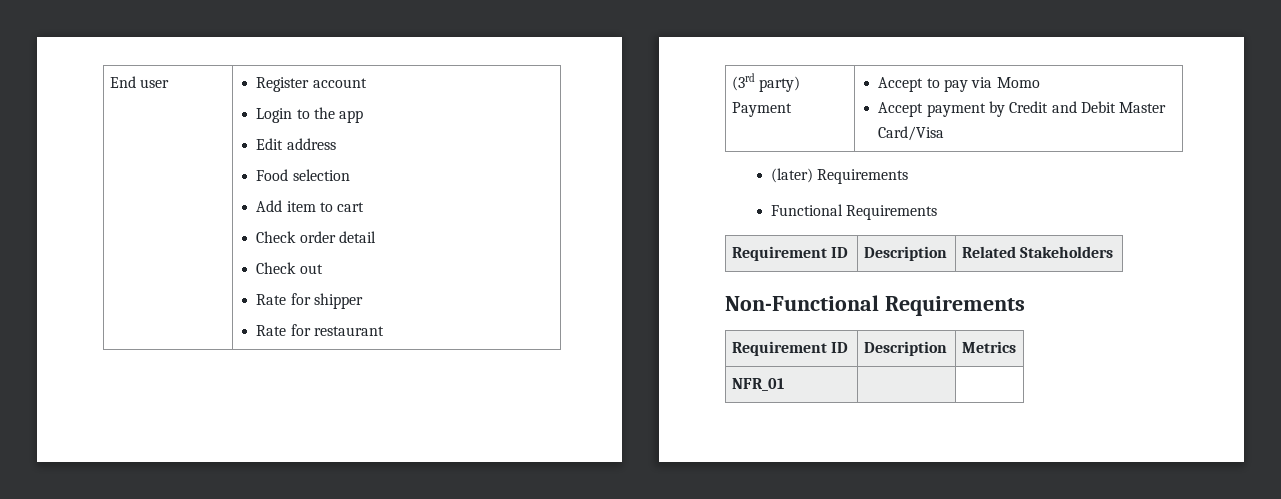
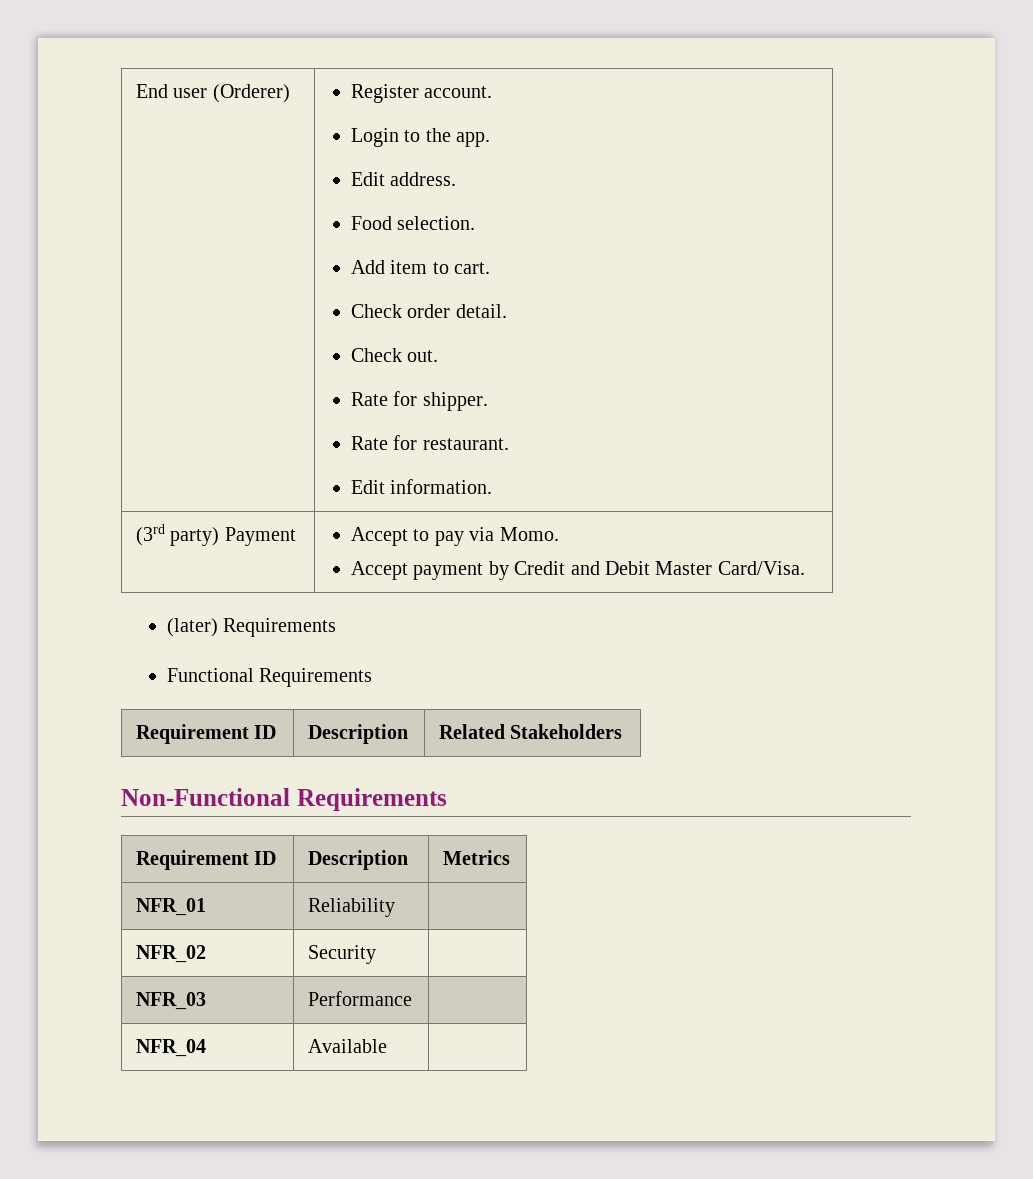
(170, 83) none -> [212,84,290,103] (Orderer)
[312,78,367,88] account -> [424,86,493,98] account.
[339,110,364,123] [256,138,336,150] app // Edit address -> [456,132,491,147] [350,172,457,186] app. // Edit address.
[292,169,350,181] selection -> [397,216,476,230] selection.
[337,202,365,212] cart -> [454,262,491,274] cart.
[339,231,377,243] [256,262,323,274] [256,293,364,309] [256,324,385,336] detail // Check out // Rate for shipper // Rate for restaurant -> [455,304,507,318] [350,348,439,362] [350,391,488,411] [350,435,509,450] [350,479,493,494] detail. // Check out. // Rate for shipper. // Rate for restaurant. // Edit information.
[996,77,1040,88] Momo -> [499,527,559,541] Momo.
[878,126,945,141] Card/Visa -> [717,561,805,575] Card/Visa.
(784, 384) none -> [307,898,395,917] [135,945,206,963] [307,945,376,964] [135,992,206,1010] [307,991,412,1006] [135,1039,206,1057] [307,1039,387,1053] Reliability | // NFR_02 | Security | // NFR_03 | Performance | // NFR_04 | Available

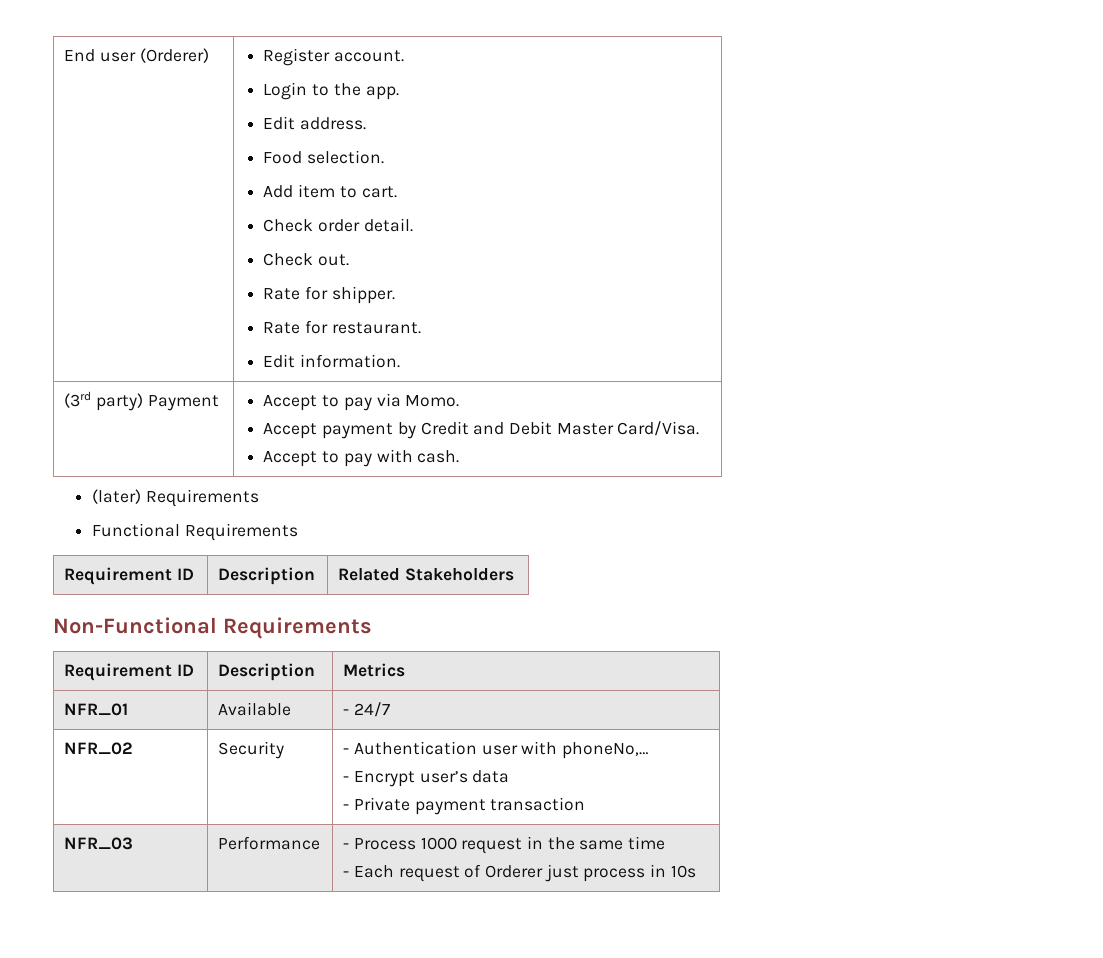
(805, 568) none -> [263,449,460,467] // Accept to pay with cash.
[307,898,395,917] Reliability | -> [218,702,292,716] [343,702,390,717] Available | - 24/7
[135,992,206,1010] [307,991,412,1006] [135,1039,206,1057] [307,1039,387,1053] // NFR_03 | Performance | // NFR_04 | Available | -> [343,741,649,759] [343,770,510,787] [343,797,586,815] [64,837,134,850] [218,836,321,850] [343,836,666,854] [343,864,696,882] - Authentication user with phoneNo,… // - Encrypt user’s data // - Private payment transaction // NFR_03 | Performance | - Process 1000 request in the same time // - Each request of Orderer just process in 10s

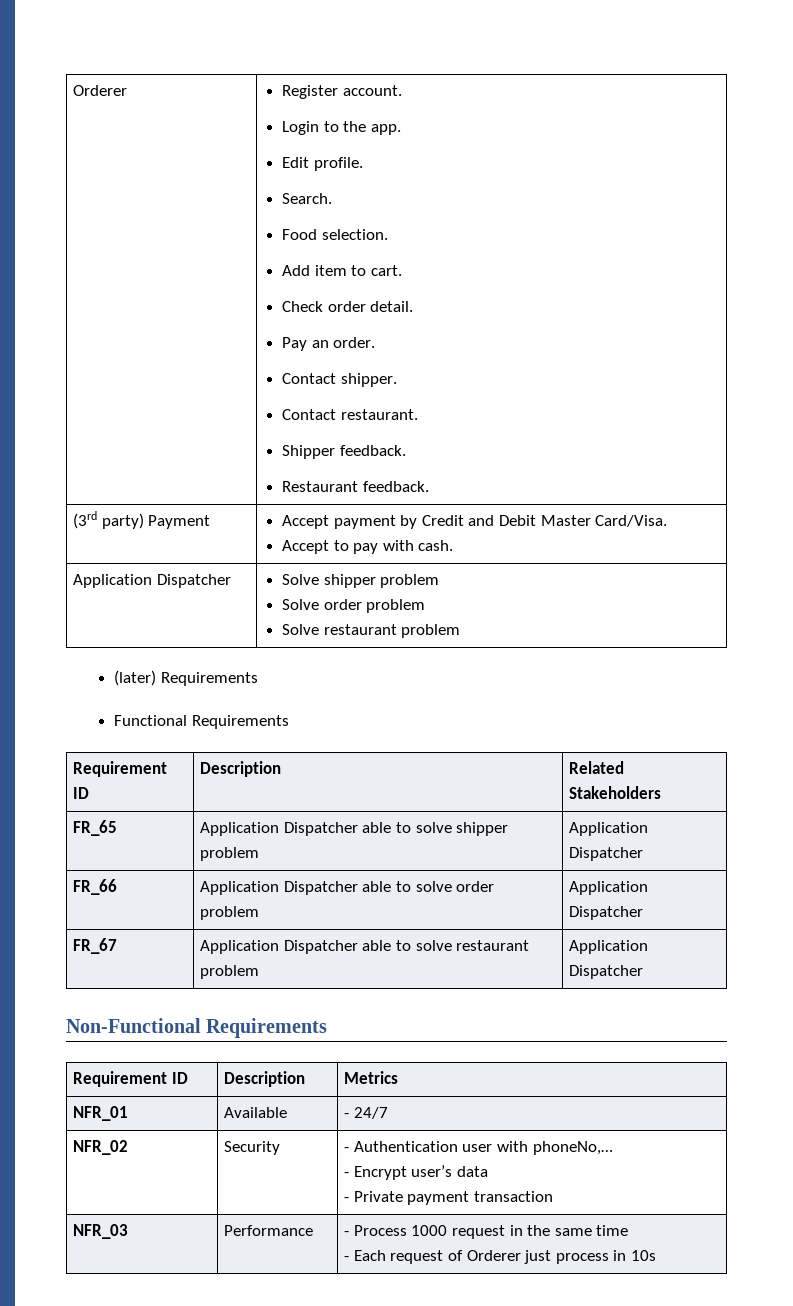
[64,48,209,63] End user (Orderer) -> [73,85,128,96] Orderer
[300,117,367,130] address. -> [313,157,363,171] [281,193,332,204] profile. // Search.
[263,253,350,266] [263,286,329,300] Check out. // Rate for -> [281,337,376,351] [281,373,336,384] Pay an order. // Contact
[263,320,329,334] Rate for -> [281,409,336,420] Contact
[263,354,401,368] Edit information. -> [281,445,406,459] [281,481,429,492] Shipper feedback. // Restaurant feedback.
[322,393,460,411] [263,423,318,439] to pay via Momo. // Accept -> (329, 522) none
(460, 456) none -> [73,574,231,588] [281,574,440,588] [281,599,426,613] [281,624,461,638] // Application Dispatcher | Solve shipper problem // Solve order problem // Solve restaurant problem
(514, 574) none -> [73,820,118,836] [200,822,509,836] [200,847,260,861] [569,822,649,836] [569,847,644,861] [73,879,118,895] [200,881,495,895] [200,906,260,920] [569,881,649,895] [569,906,644,920] [73,938,118,954] [200,940,530,954] [200,965,260,979] [569,940,649,954] [569,965,644,979] // FR_65 | Application Dispatcher able to solve shipper problem | Application Dispatcher // FR_66 | Application Dispatcher able to solve order problem | Application Dispatcher // FR_67 | Application Dispatcher able to solve restaurant problem | Application Dispatcher

